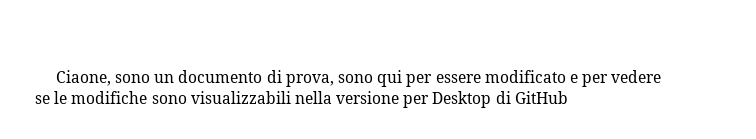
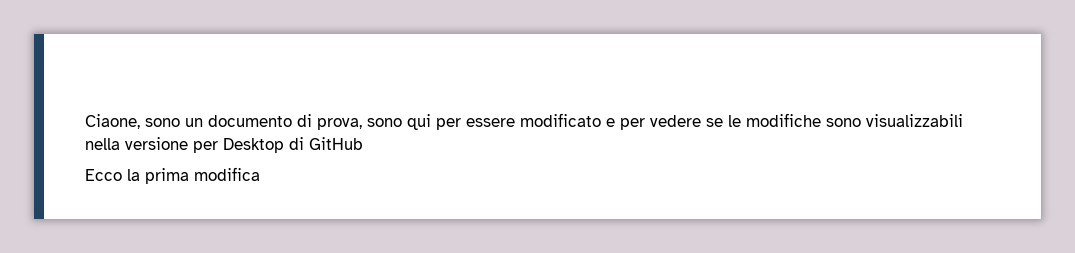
(568, 97) none -> [85,167,260,184] // Ecco la prima modifica

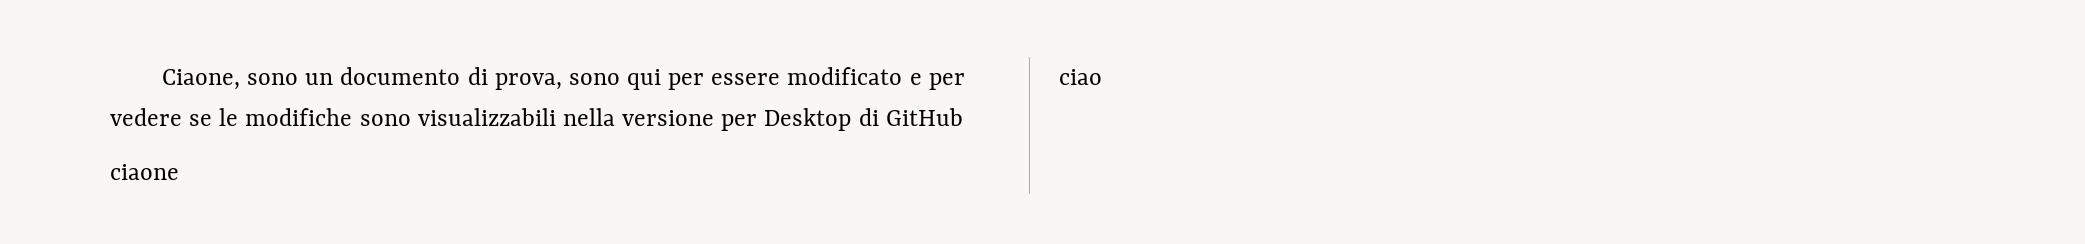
[85,167,260,184] Ecco la prima modifica -> [110,164,179,180] [1059,69,1102,85] ciaone // ciao

